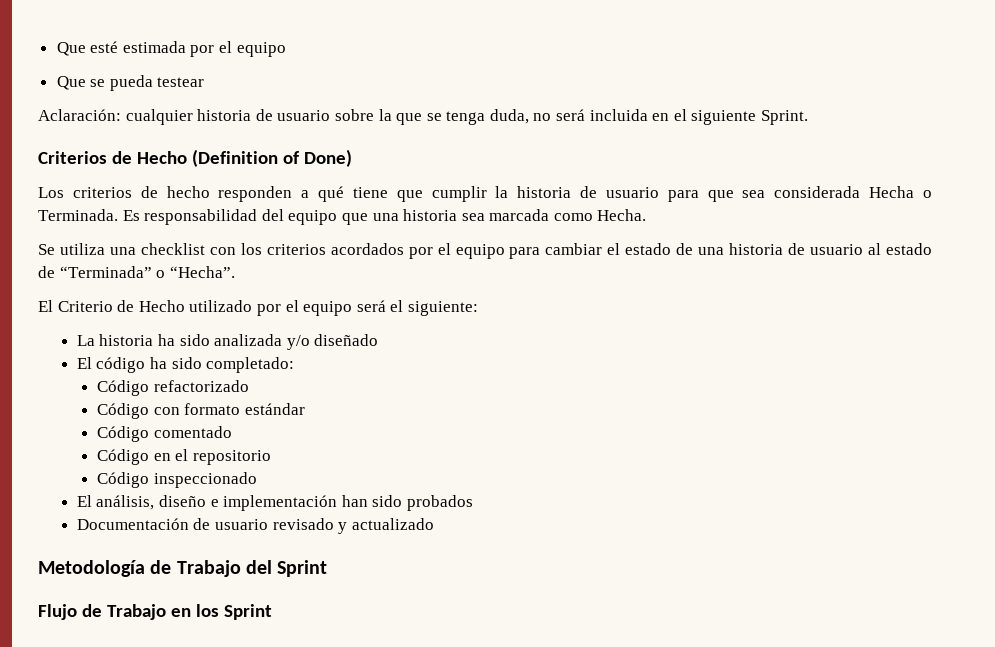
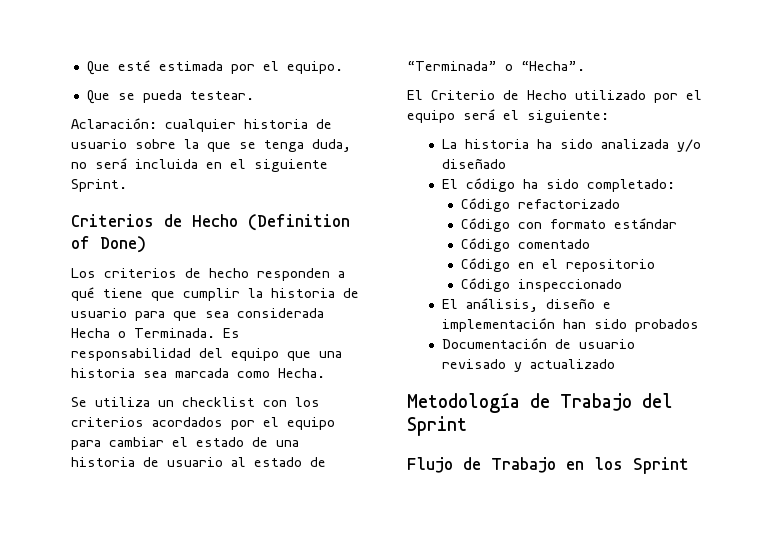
[236,42,286,57] equipo -> [286,61,343,74] equipo.
[157,77,205,87] testear -> [189,91,254,100] testear.
[109,247,136,255] una -> [158,400,174,407] un

